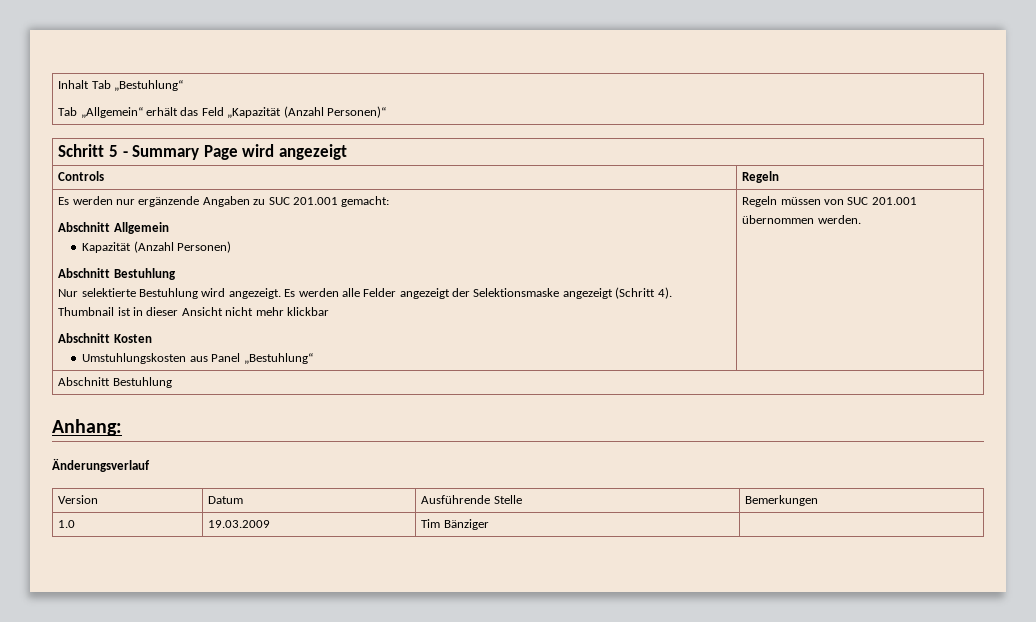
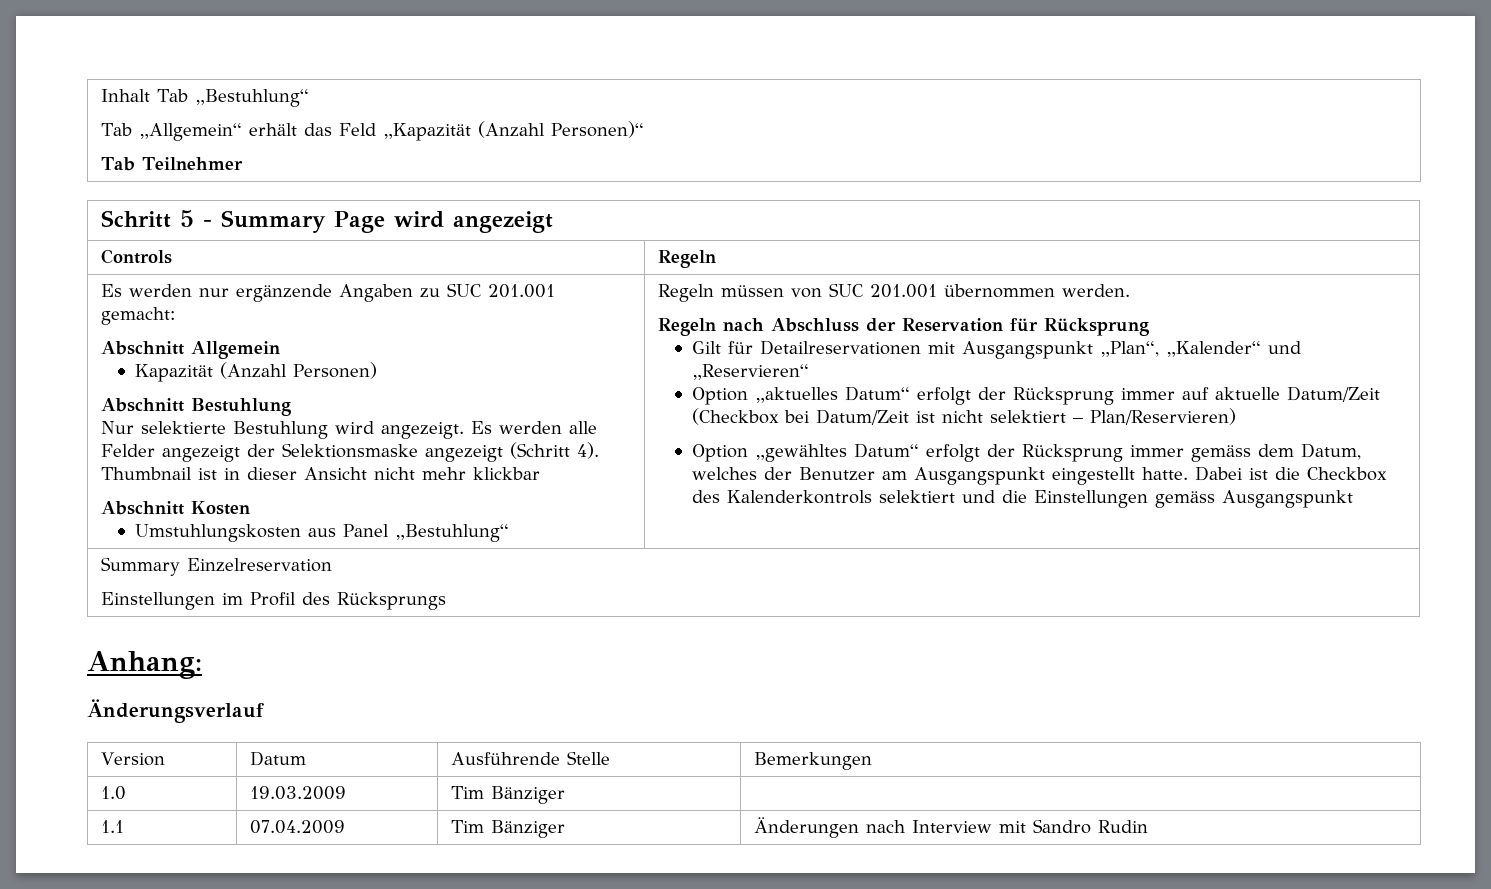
(386, 112) none -> [100,157,243,171] // Tab Teilnehmer
[58,377,172,388] // Abschnitt Bestuhlung -> [657,318,1149,336] [692,340,1302,359] [692,364,810,380] [692,386,1381,405] [692,408,1237,425] [692,443,1362,462] [692,466,1388,485] [692,490,1354,508] [100,557,332,576] [100,592,446,610] // Regeln nach Abschluss der Reservation für Rücksprung // Gilt für Detailreservationen mit Ausgangspunkt „Plan“, „Kalender“ und „Reservieren“ // Option „aktuelles Datum“ erfolgt der Rücksprung immer auf aktuelle Datum/Zeit (Checkbox bei Datum/Zeit ist nicht selektiert – Plan/Reservieren) // Option „gewähltes Datum“ erfolgt der Rücksprung immer gemäss dem Datum, welches der Benutzer am Ausgangspunkt eingestellt hatte. Dabei ist die Checkbox des Kalenderkontrols selektiert und die Einstellungen gemäss Ausgangspunkt // Summary Einzelreservation // Einstellungen im Profil des Rücksprungs
(489, 524) none -> [100,820,124,833] [249,820,345,834] [450,820,565,838] [753,817,1148,838] // 1.1 | 07.04.2009 | Tim Bänziger | Änderungen nach Interview mit Sandro Rudin

